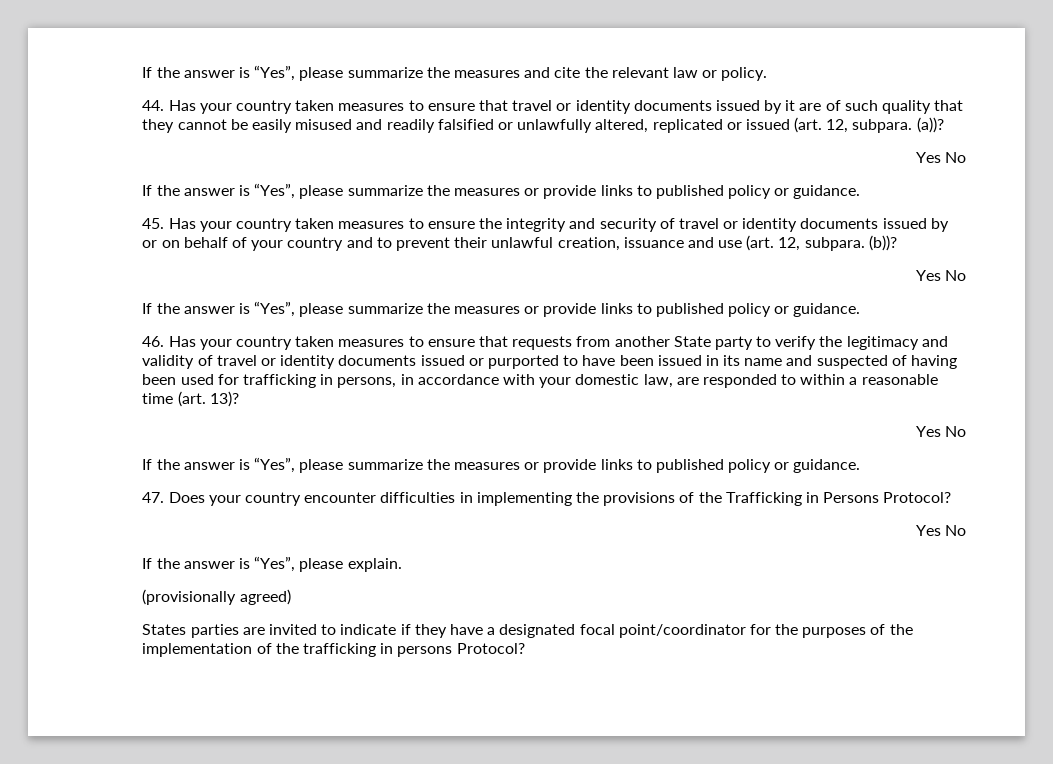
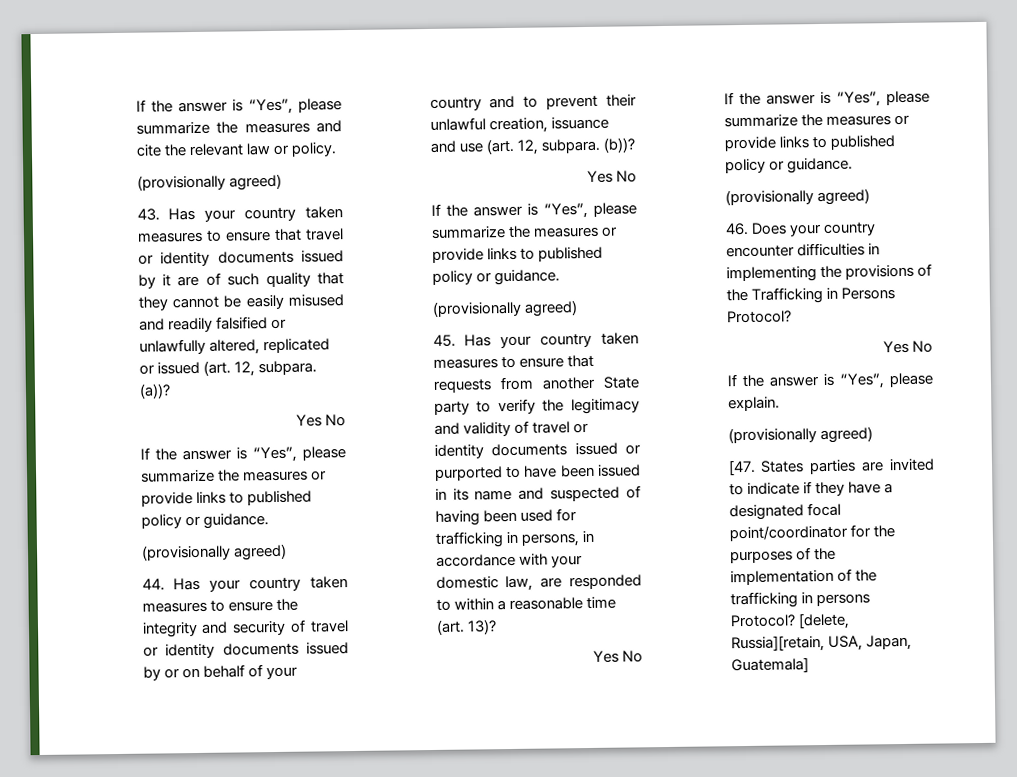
[142,100,165,111] 44. -> [136,173,282,191] [136,208,160,221] (provisionally agreed) // 43.
[142,218,165,229] 45. -> [140,543,287,561] [141,578,165,591] (provisionally agreed) // 44.
[142,336,165,347] 46. -> [431,300,578,317] [432,334,456,347] (provisionally agreed) // 45.
[142,492,165,503] 47. -> [724,188,870,206] [724,222,749,236] (provisionally agreed) // 46.
(291, 597) none -> [727,459,756,476] [47.
(525, 648) none -> [797,612,850,630] [730,634,912,653] [730,657,809,674] [delete, Russia][retain, USA, Japan, Guatemala]

